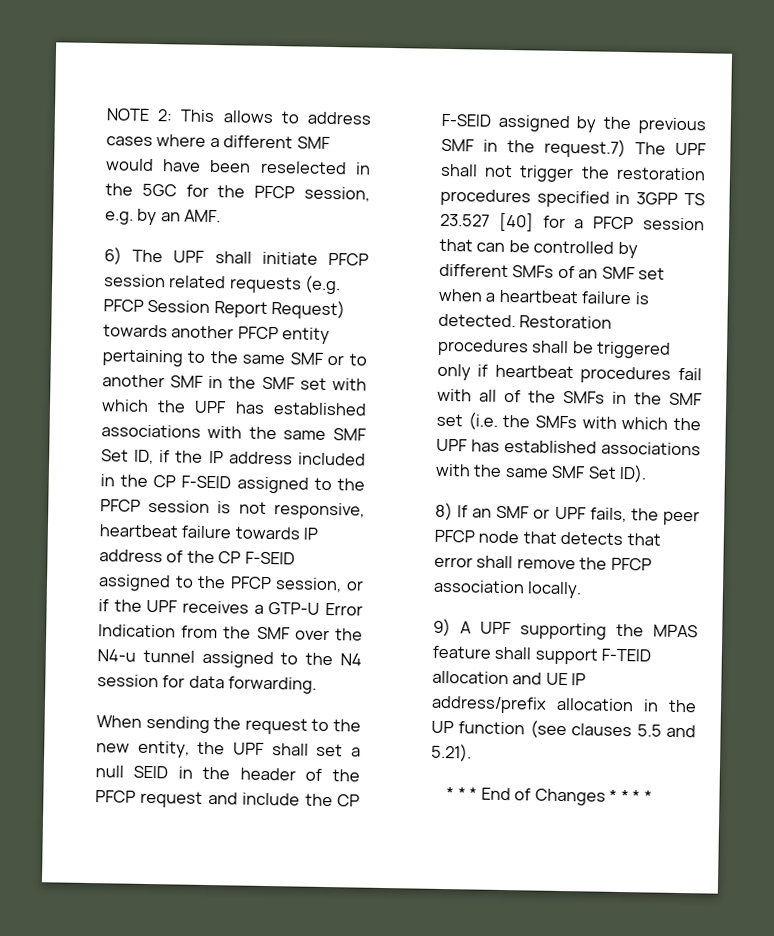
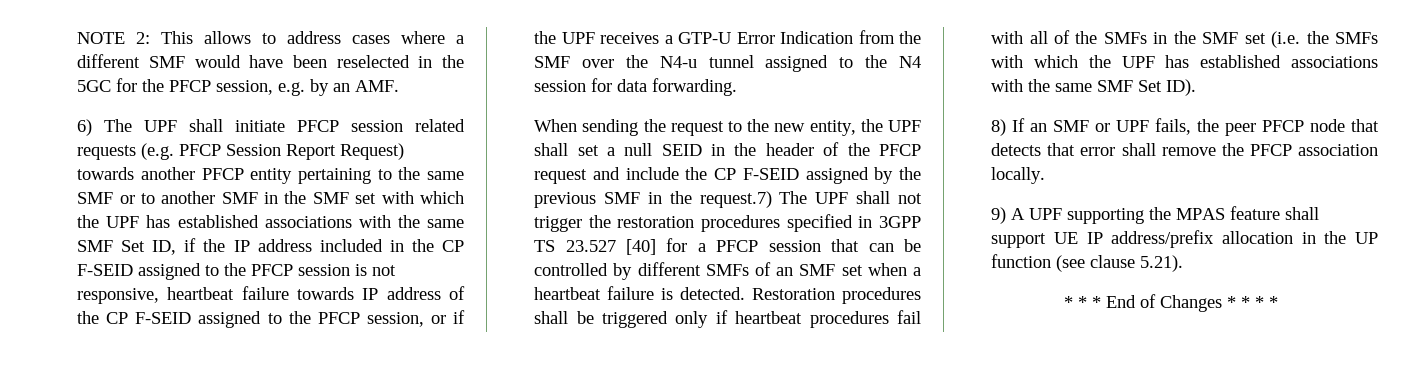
[601,648,652,662] [431,670,543,685] F-TEID allocation and -> (1047, 240) none
[571,723,696,738] clauses 5.5 and -> [1090,255,1136,268] clause

